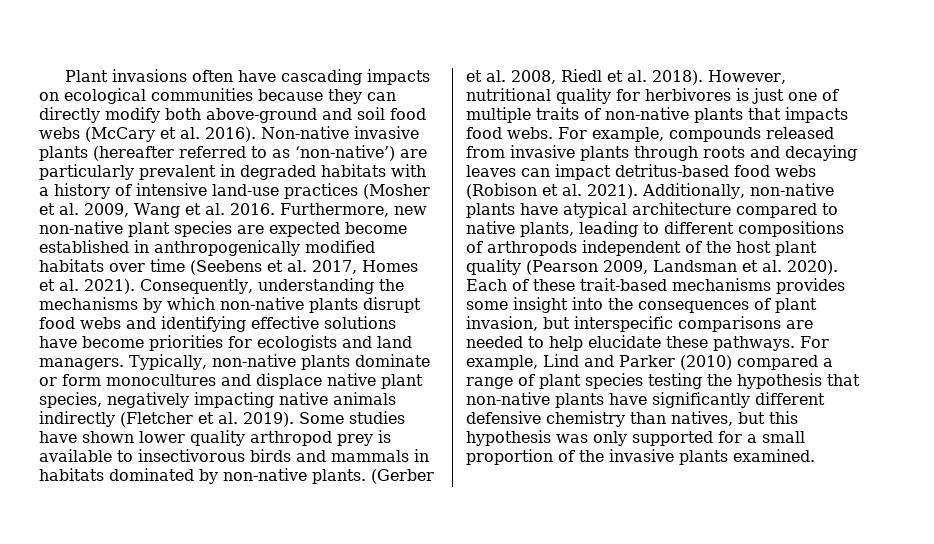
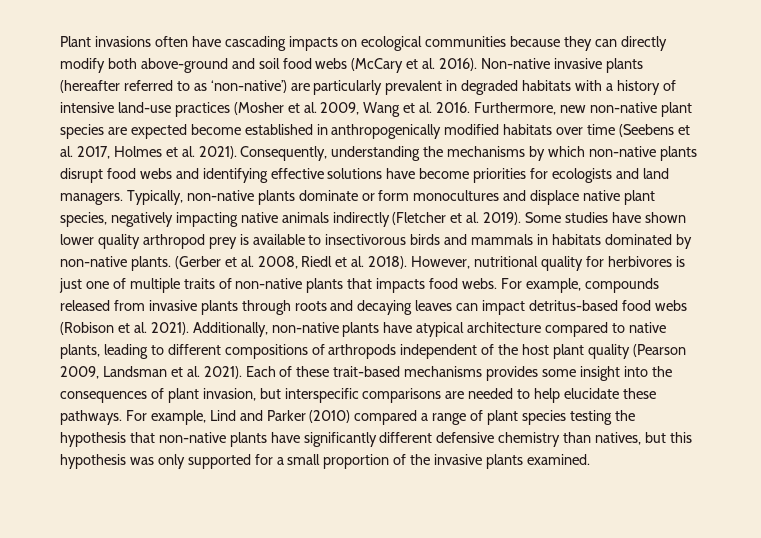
[362,260,418,272] Homes -> [113,146,162,157] Holmes
[787,260,838,275] 2020). -> [203,366,242,379] 2021).

